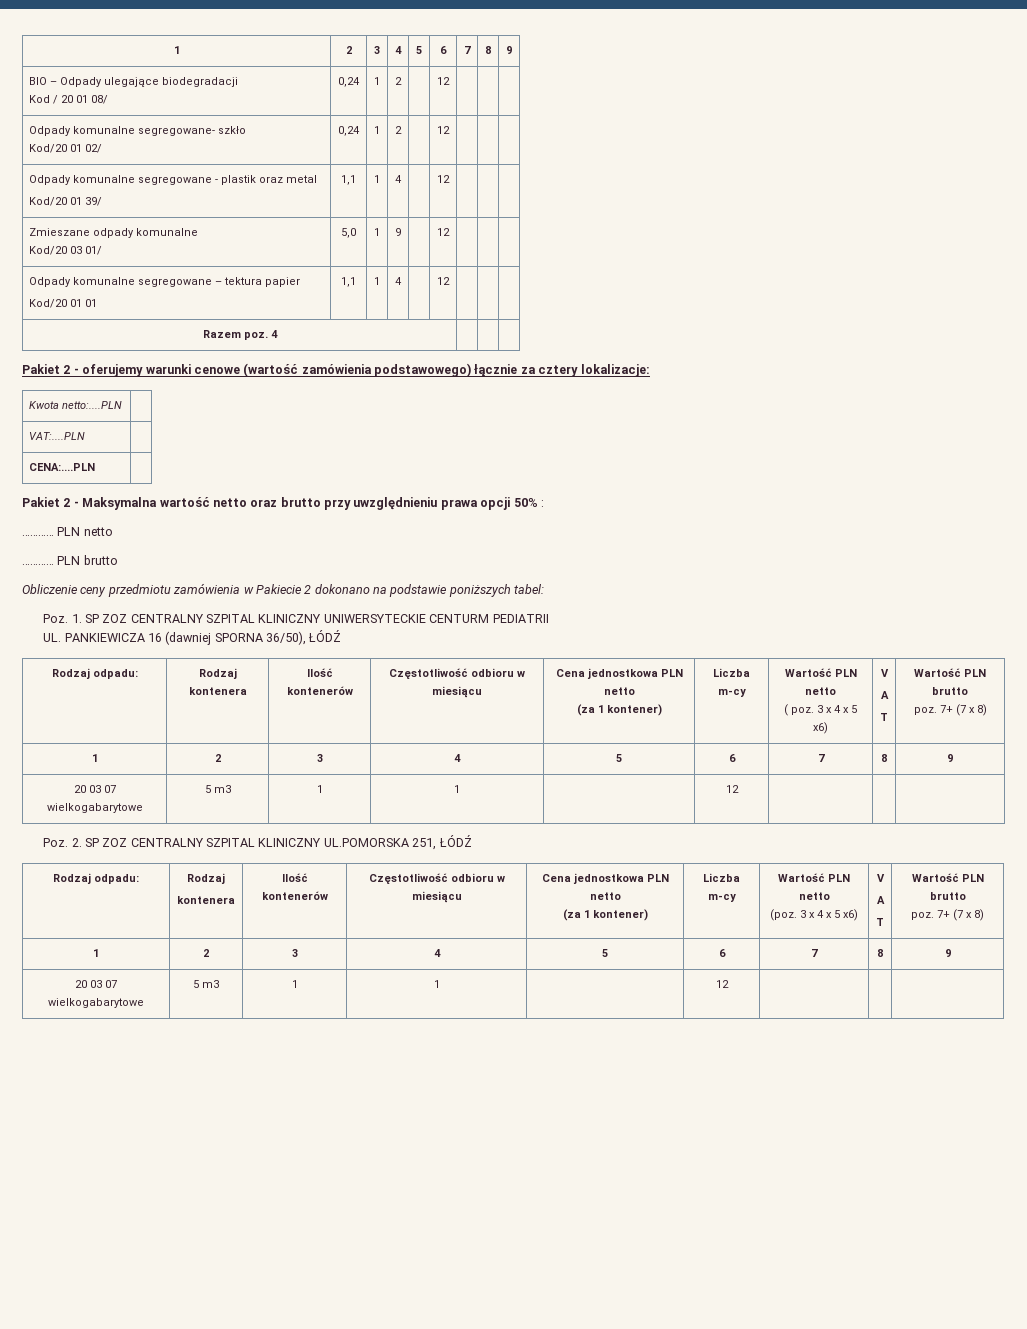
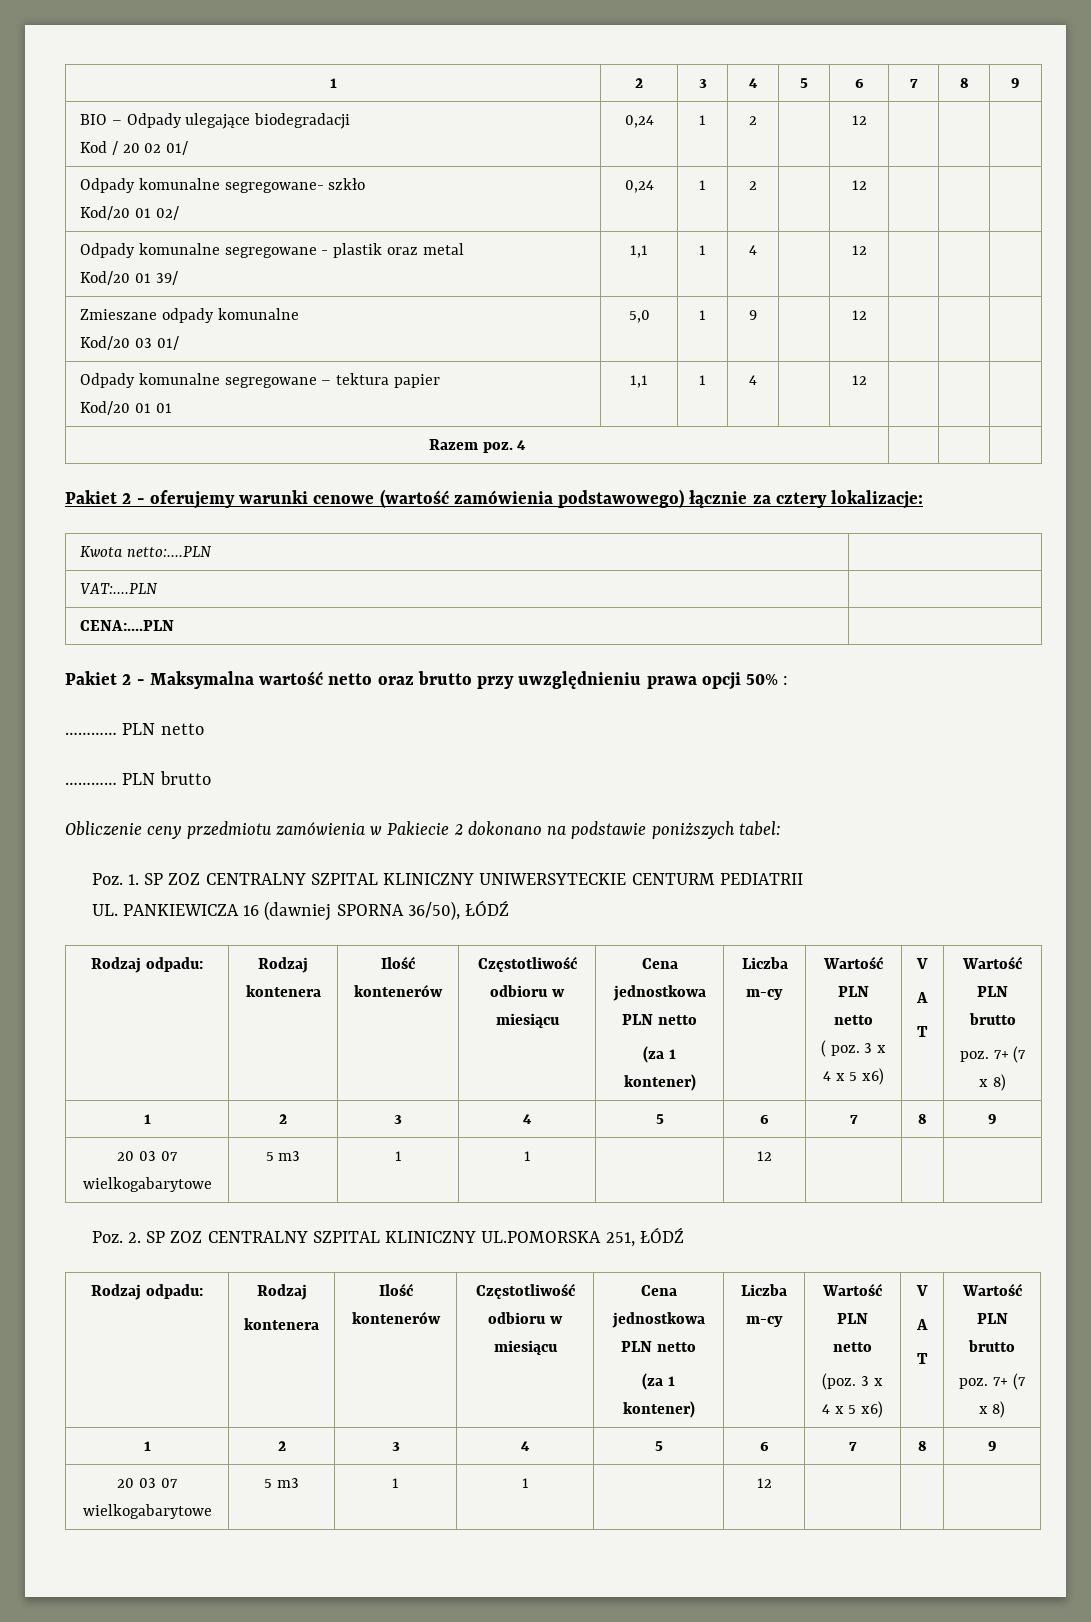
[76,95,109,104] 01 08/ -> [144,141,189,155] 02 01/

